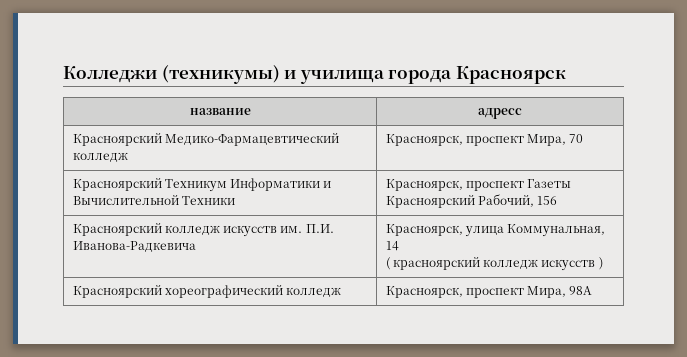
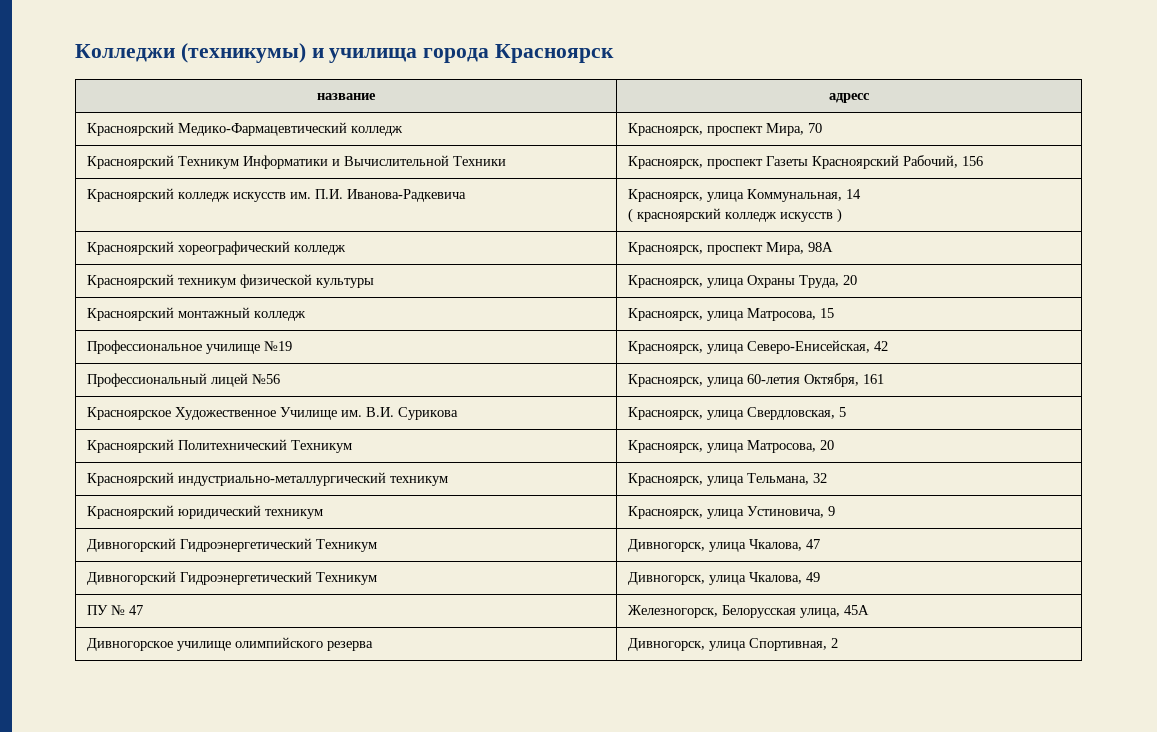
(593, 290) none -> [86,274,374,288] [627,275,857,288] [86,307,306,321] [627,308,834,321] [86,340,292,354] [627,340,888,354] [86,373,280,387] [627,373,884,387] [86,407,458,420] [627,407,846,420] [86,439,352,453] [627,440,834,453] [86,472,448,486] [627,473,827,486] [86,505,323,519] [627,506,835,519] [86,538,377,552] [627,539,820,552] [86,571,377,585] [627,572,820,585] [86,605,143,615] [627,605,869,618] [86,637,373,651] [627,638,838,651] // Красноярский техникум физической культуры | Красноярск, улица Охраны Труда, 20 // Красноярский монтажный колледж | Красноярск, улица Матросова, 15 // Профессиональное училище №19 | Красноярск, улица Северо-Енисейская, 42 // Профессиональный лицей №56 | Красноярск, улица 60-летия Октября, 161 // Красноярское Художественное Училище им. В.И. Сурикова | Красноярск, улица Свердловская, 5 // Красноярский Политехнический Техникум | Красноярск, улица Матросова, 20 // Красноярский индустриально-металлургический техникум | Красноярск, улица Тельмана, 32 // Красноярский юридический техникум | Красноярск, улица Устиновича, 9 // Дивногорский Гидроэнергетический Техникум | Дивногорск, улица Чкалова, 47 // Дивногорский Гидроэнергетический Техникум | Дивногорск, улица Чкалова, 49 // ПУ № 47 | Железногорск, Белорусская улица, 45А // Дивногорское училище олимпийского резерва | Дивногорск, улица Спортивная, 2

